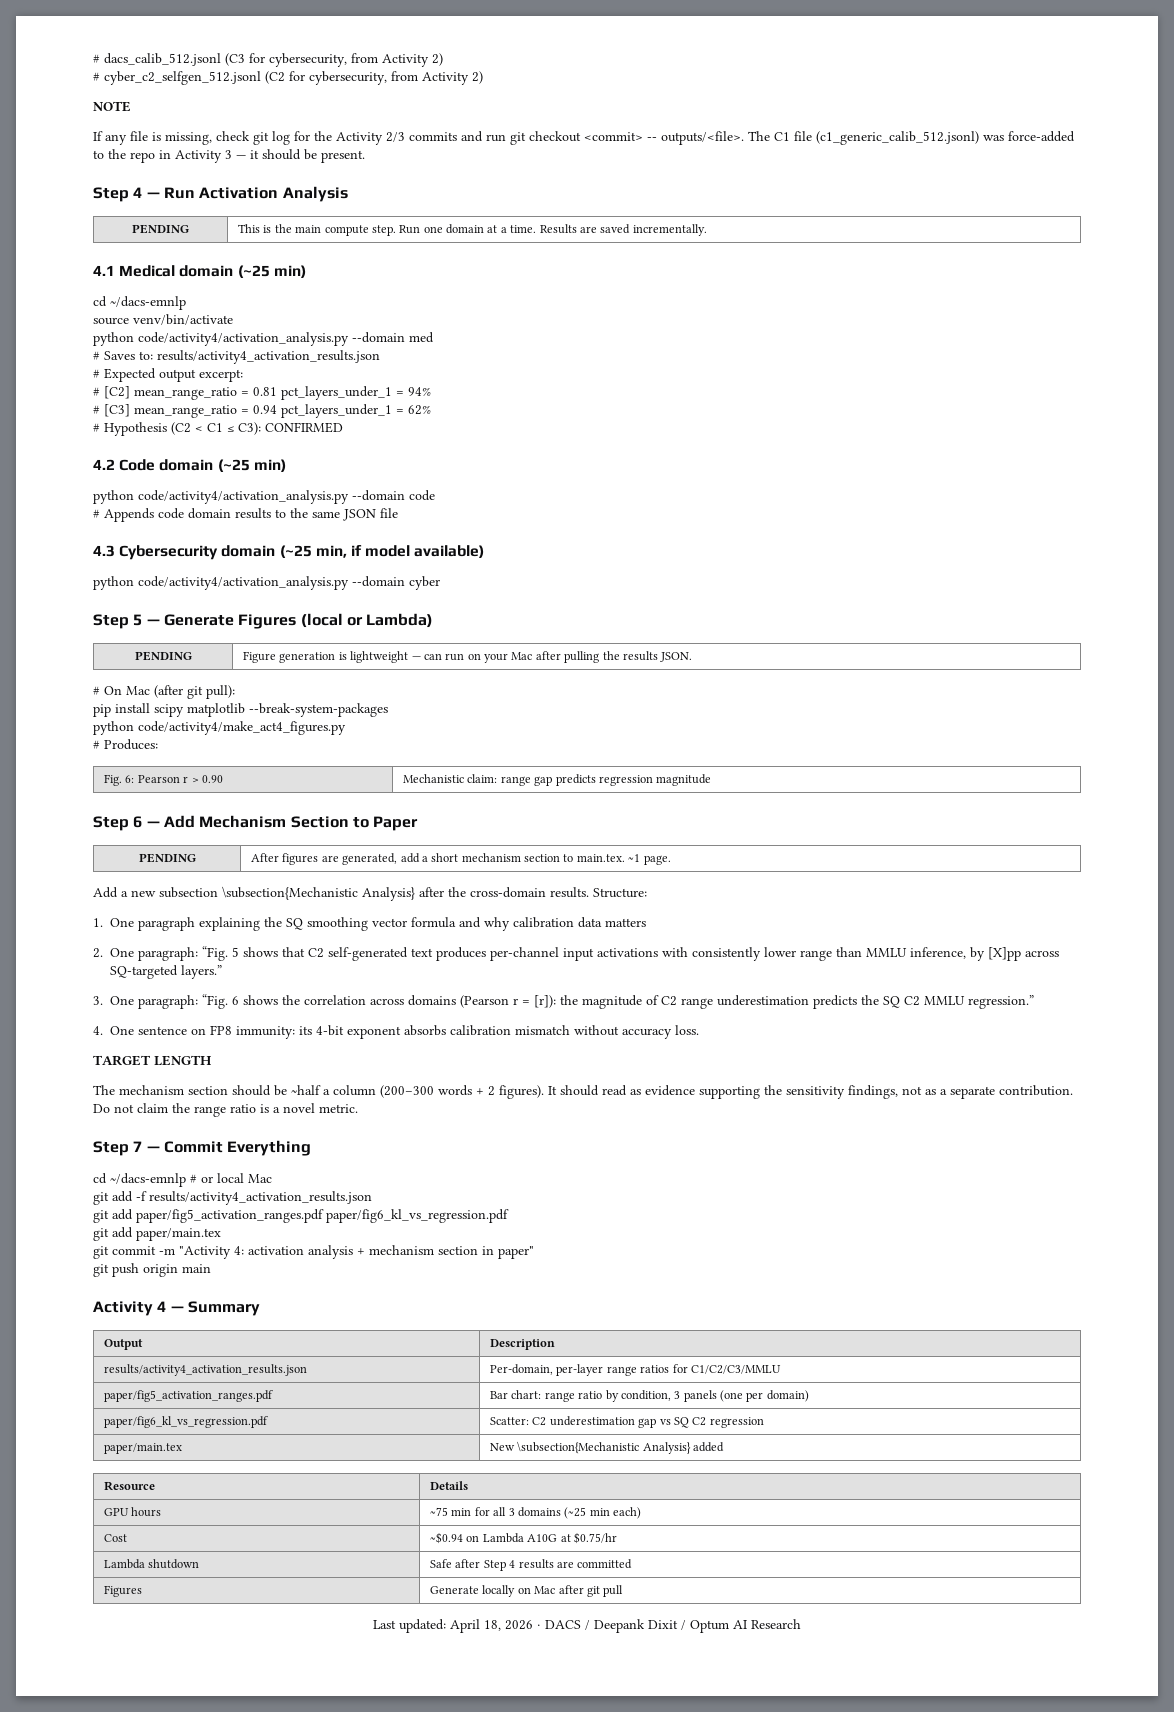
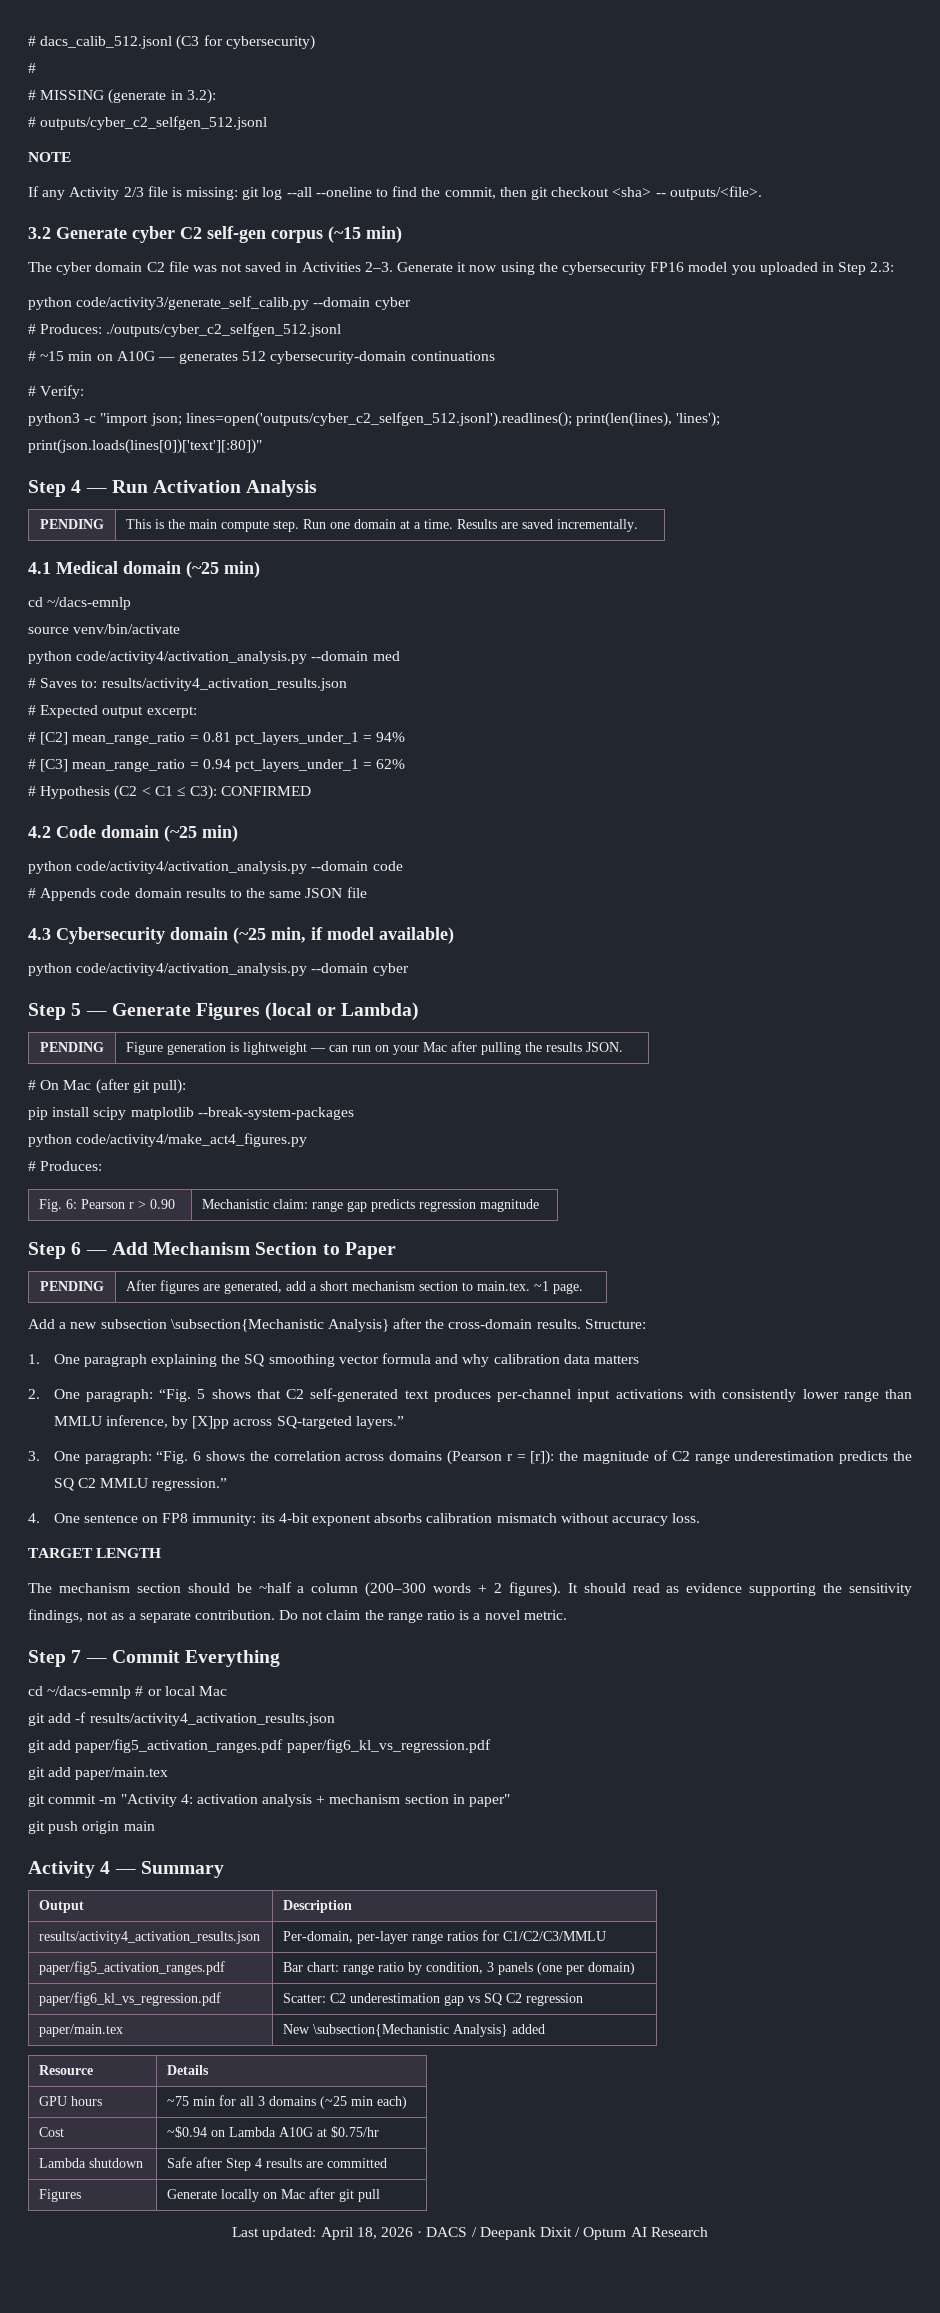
[269,53,443,67] [93,71,483,85] [93,101,131,112] [93,131,506,145] cybersecurity, from Activity 2) // # cyber_c2_selfgen_512.jsonl (C2 for cybersecurity, from Activity 2) // NOTE // If any file is missing, check git log for the Activity 2/3 commits and run -> [225,35,315,50] [28,63,36,73] [28,89,216,104] [28,116,268,130] [28,152,71,162] [28,186,527,200] cybersecurity) // # // # MISSING (generate in 3.2): // # outputs/cyber_c2_selfgen_512.jsonl // NOTE // If any Activity 2/3 file is missing: git log --all --oneline to find the commit, then
[584,132,643,141] <commit> -> [612,187,652,197] <sha>
[748,131,1075,145] [93,149,365,163] The C1 file (c1_generic_calib_512.jsonl) was force-added to the repo in Activity 3 — it should be present. -> [28,226,402,243] [28,261,895,275] [28,296,411,310] [28,323,342,337] [28,351,495,364] [28,385,85,399] [28,412,721,427] [28,439,262,454] // 3.2 Generate cyber C2 self-gen corpus (~15 min) // The cyber domain C2 file was not saved in Activities 2–3. Generate it now using the cybersecurity FP16 model you uploaded in Step 2.3: // python code/activity3/generate_self_calib.py --domain cyber // # Produces: ./outputs/cyber_c2_selfgen_512.jsonl // # ~15 min on A10G — generates 512 cybersecurity-domain continuations // # Verify: // python3 -c "import json; lines=open('outputs/cyber_c2_selfgen_512.jsonl').readlines(); print(len(lines), 'lines'); print(json.loads(lines[0])['text'][:80])"

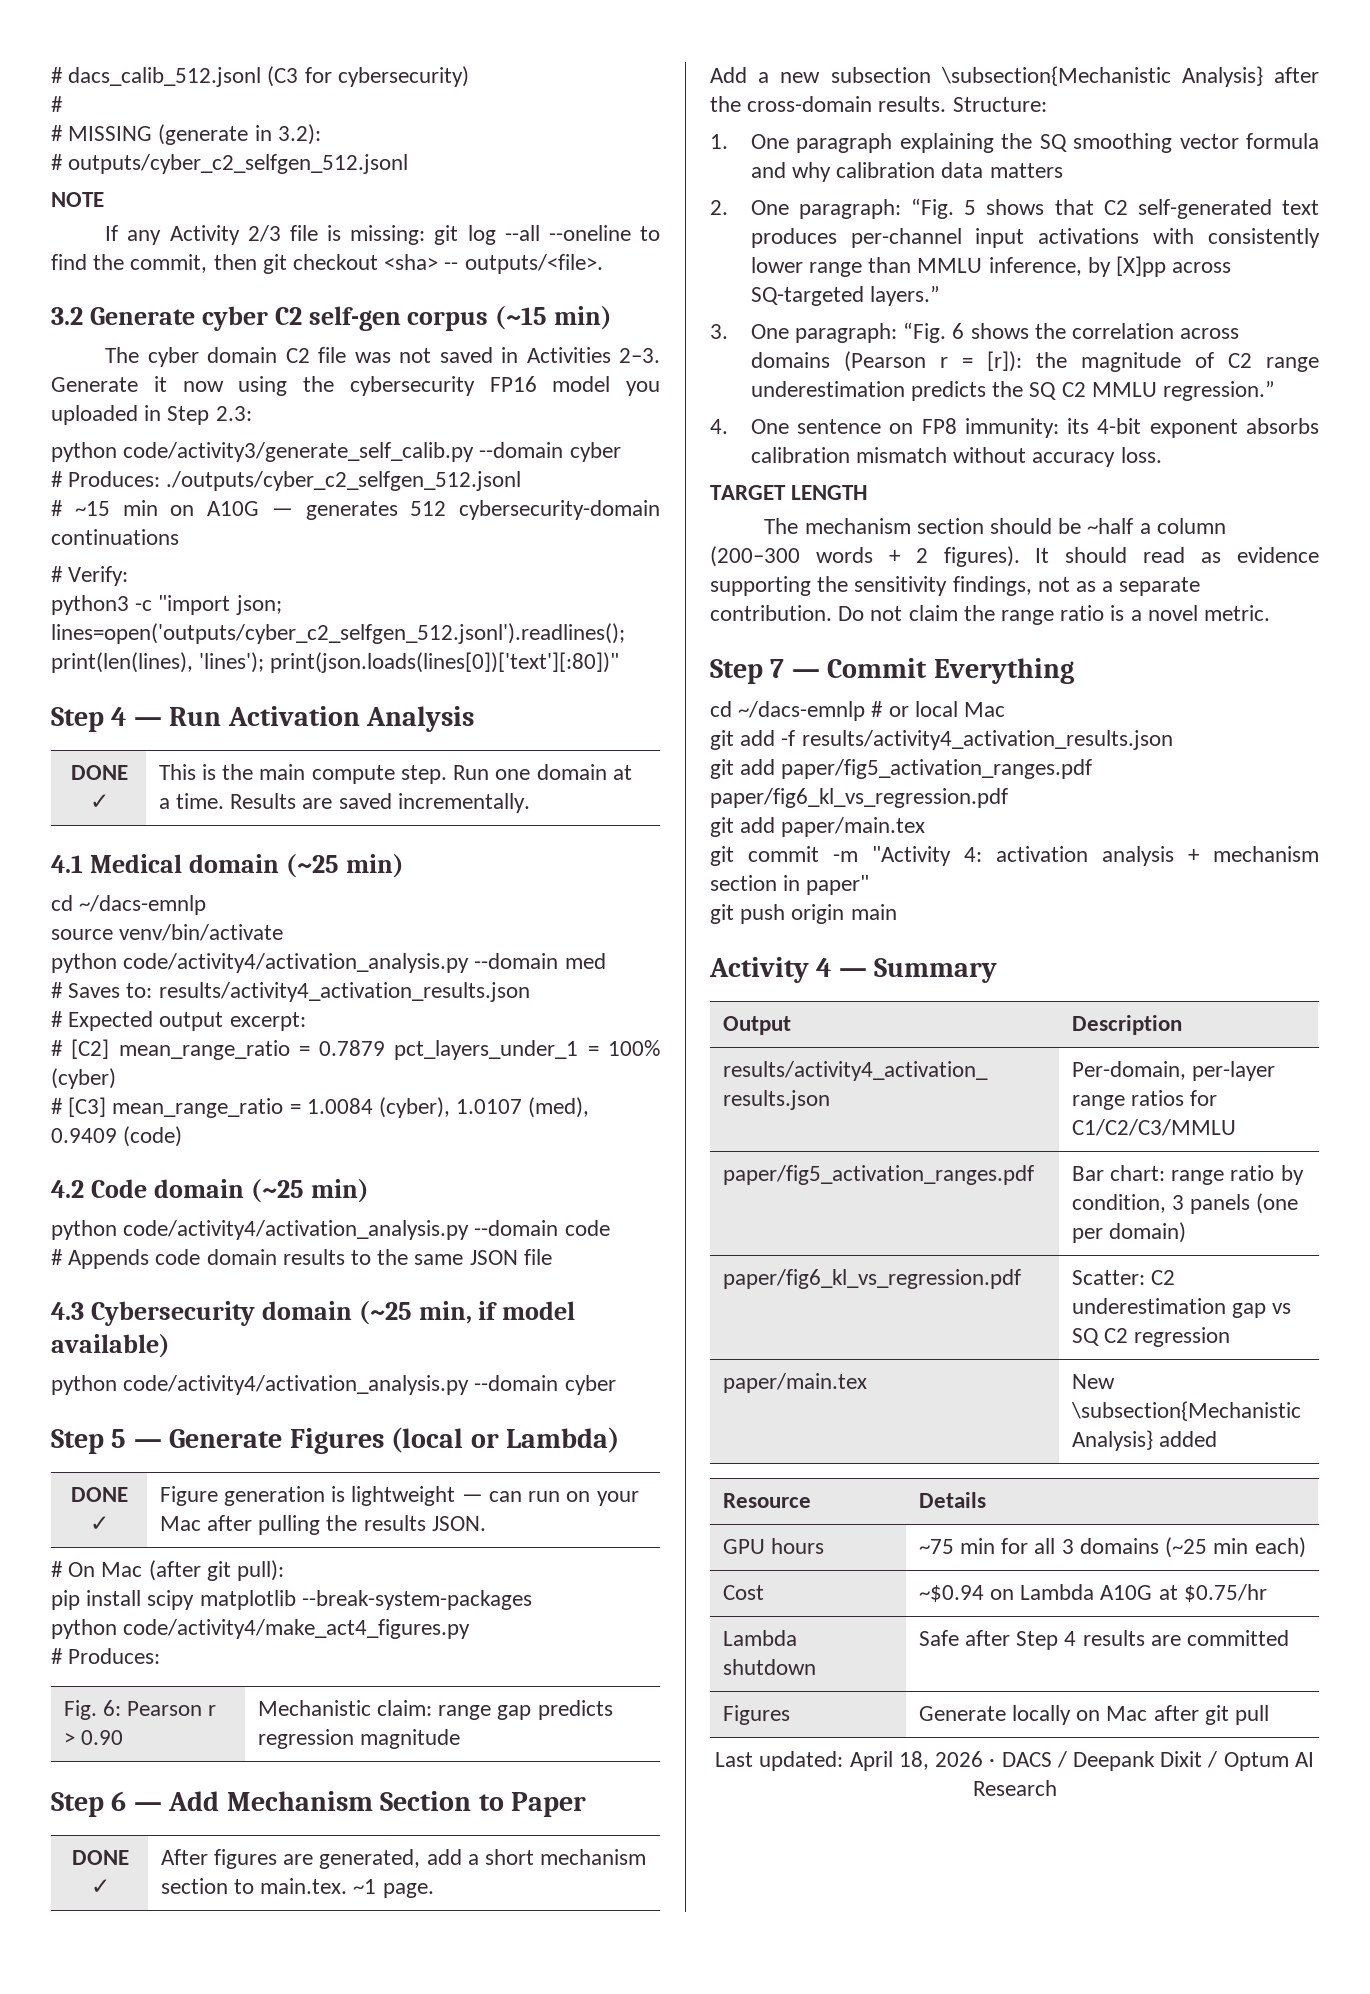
[40,519,104,529] PENDING -> [70,765,128,780] [89,794,109,809] DONE ✓
[202,732,406,745] 0.81 pct_layers_under_1 = 94% -> [319,1040,660,1060] [51,1068,116,1089] 0.7879 pct_layers_under_1 = 100% (cyber)
[202,759,406,772] [28,785,312,800] 0.94 pct_layers_under_1 = 62% // # Hypothesis (C2 < C1 ≤ C3): CONFIRMED -> [306,1097,590,1118] [51,1126,183,1147] 1.0084 (cyber), 1.0107 (med), 0.9409 (code)
[40,1042,104,1052] PENDING -> [71,1487,128,1502] [90,1516,109,1531] DONE ✓
[40,1281,104,1291] PENDING -> [71,1850,129,1865] [90,1879,110,1894] DONE ✓

